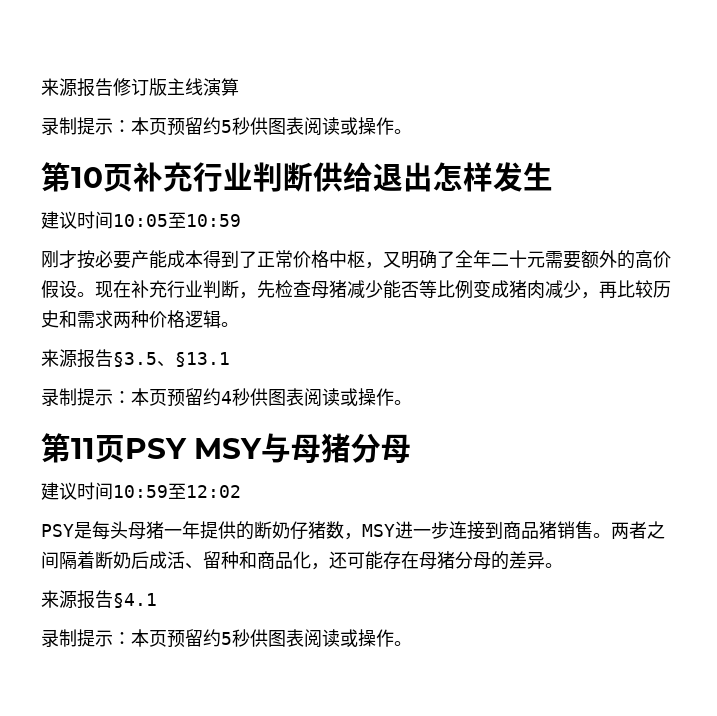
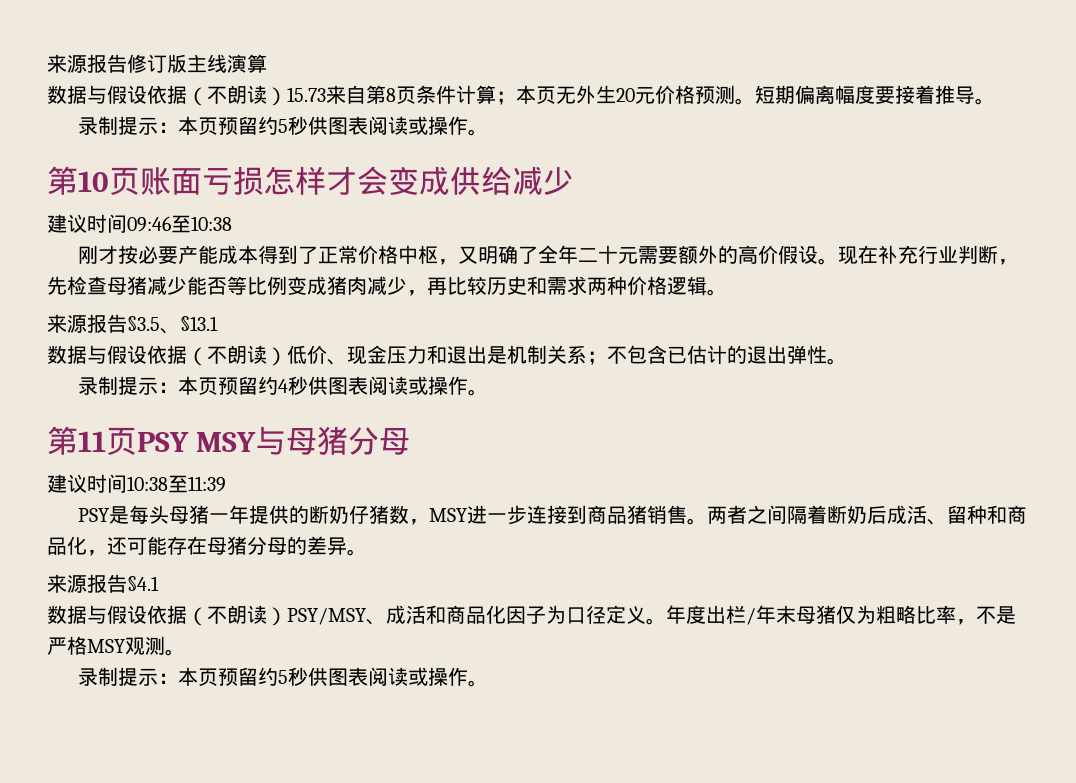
(239, 87) none -> [47,85,995,106] // 数据与假设依据（不朗读）15.73来自第8页条件计算；本页无外生20元价格预测。短期偏离幅度要接着推导。
[133,162,553,192] [41,211,241,229] 补充行业判断供给退出怎样发生 // 建议时间10:05至10:59 -> [140,166,574,195] [47,214,232,233] 账面亏损怎样才会变成供给减少 // 建议时间09:46至10:38
(230, 359) none -> [47,345,847,366] // 数据与假设依据（不朗读）低价、现金压力和退出是机制关系；不包含已估计的退出弹性。
[113,483,241,499] 10:59至12:02 -> [127,475,226,493] 10:38至11:39
(157, 600) none -> [47,605,1016,626] [47,636,185,656] // 数据与假设依据（不朗读）PSY/MSY、成活和商品化因子为口径定义。年度出栏/年末母猪仅为粗略比率，不是严格MSY观测。

